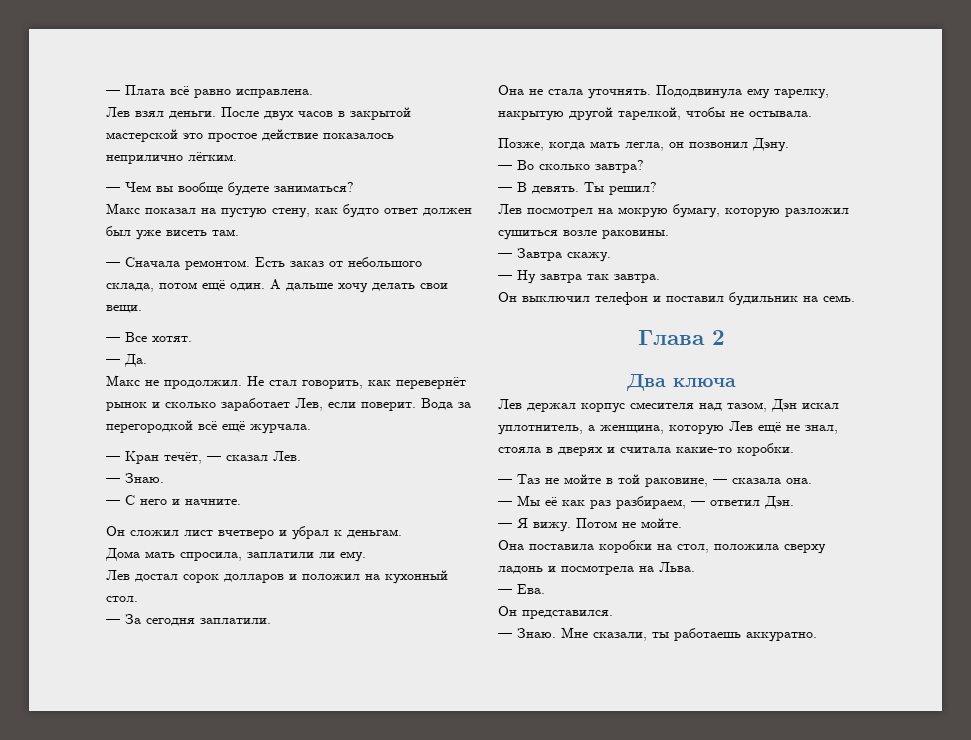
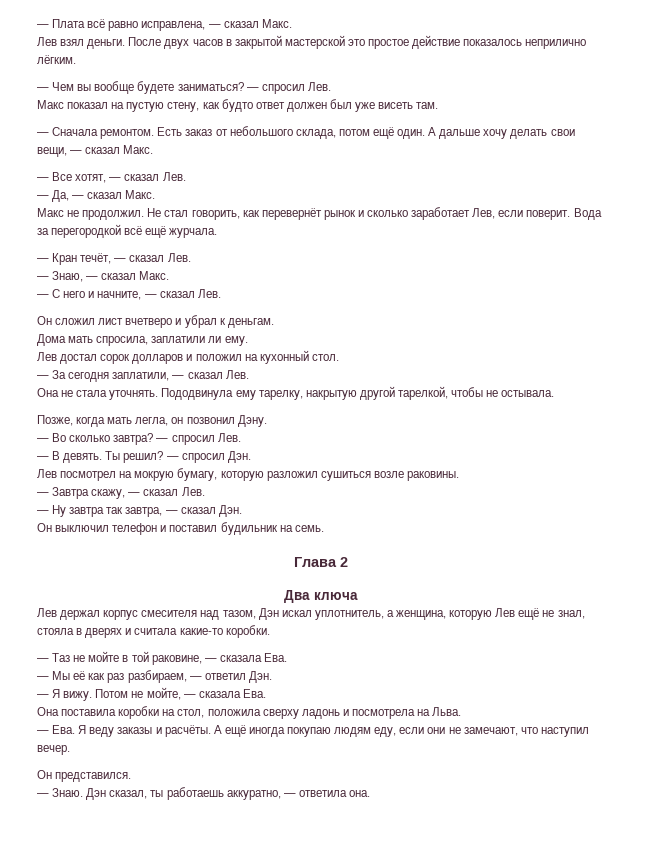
[236,89,313,98] исправлена. -> [141,19,292,31] исправлена, — сказал Макс.
(354, 187) none -> [246,82,331,94] — спросил Лев.
[106,305,142,313] [106,332,192,342] [106,354,147,367] вещи. // — Все хотят. // — Да. -> [37,145,154,157] [37,172,186,183] [37,190,156,202] вещи, — сказал Макс. // — Все хотят, — сказал Лев. // — Да, — сказал Макс.
[125,473,164,483] Знаю. -> [52,271,170,282] Знаю, — сказал Макс.
[185,499,241,505] начните. -> [97,289,221,300] начните, — сказал Лев.
[200,618,271,624] заплатили. -> [112,370,249,381] заплатили, — сказал Лев.
(644, 166) none -> [156,433,241,445] — спросил Лев.
(657, 188) none -> [166,451,251,463] — спросил Дэн.
[567,252,611,262] скажу. -> [91,487,205,499] скажу, — сказал Лев.
[614,274,660,283] завтра. -> [125,505,242,517] завтра, — сказал Дэн.
[786,478,812,484] она. -> [263,653,287,662] Ева.
[641,518,682,528] мойте. -> [146,687,266,700] мойте, — сказала Ева.
[498,606,613,619] [498,627,817,642] // Он представился. // — Знаю. Мне сказали, ты работаешь аккуратно. -> [78,725,589,737] [37,745,70,755] [37,770,132,782] [37,787,370,800] Я веду заказы и расчёты. А ещё иногда покупаю людям еду, если они не замечают, что наступил вечер. // Он представился. // — Знаю. Дэн сказал, ты работаешь аккуратно, — ответила она.

